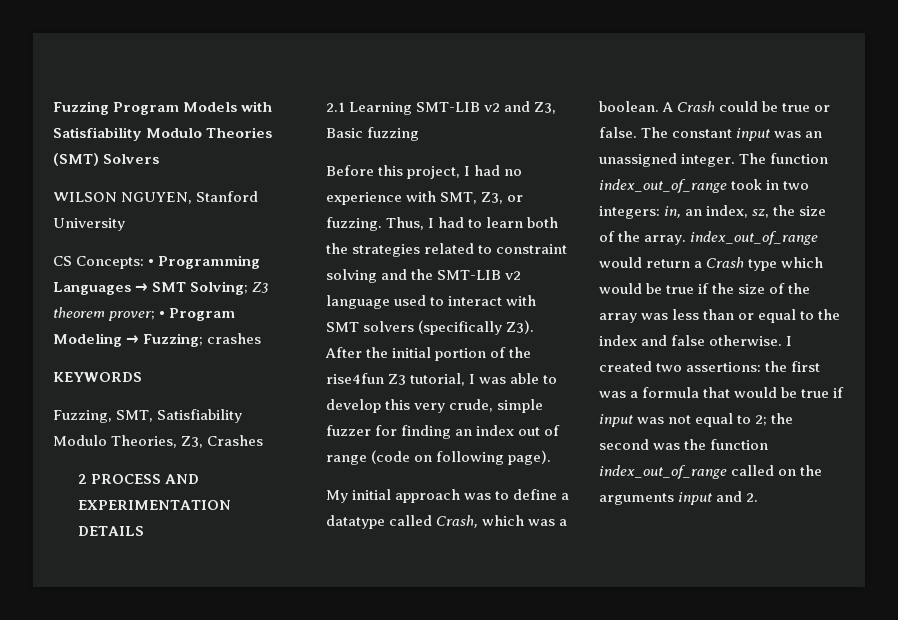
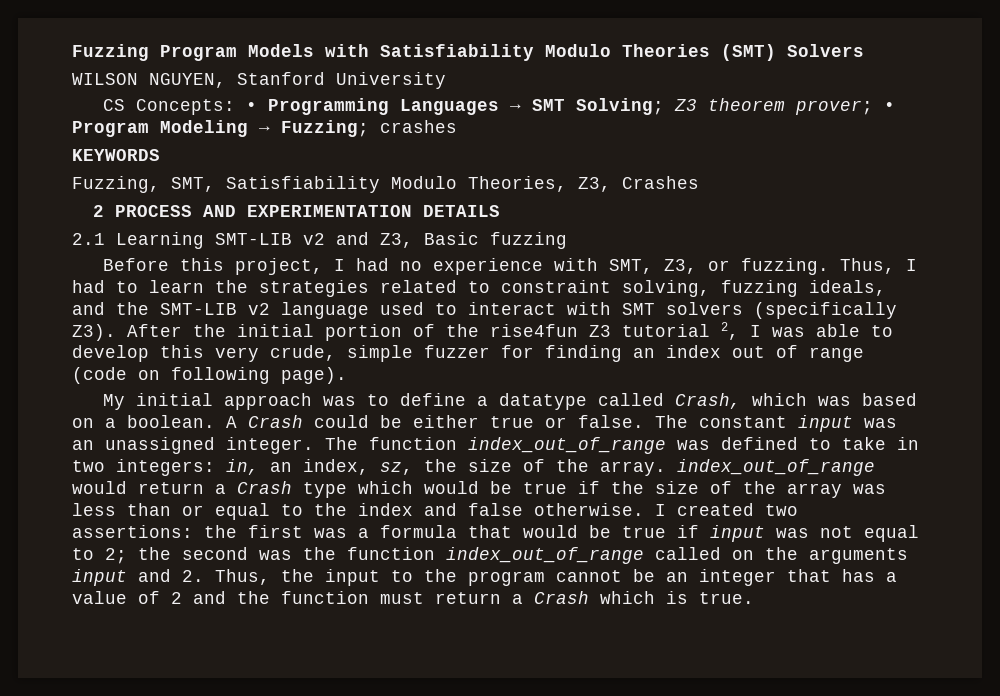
[527,217,559,228] both -> (204, 286) none
[326,269,377,283] solving -> [622,280,886,297] solving, fuzzing ideals,
[410,373,466,386] tutorial, -> [622,322,739,340] tutorial 2,
(556, 522) none -> [861,393,917,406] [72,418,94,428] based on
(779, 106) none -> [413,415,479,428] either
[731,179,763,190] took -> [677,437,886,450] was defined to take
(759, 497) none -> [215,569,897,586] [72,591,754,604] Thus, the input to the program cannot be an integer that has a value of 2 and the function must return a Crash which is true.

